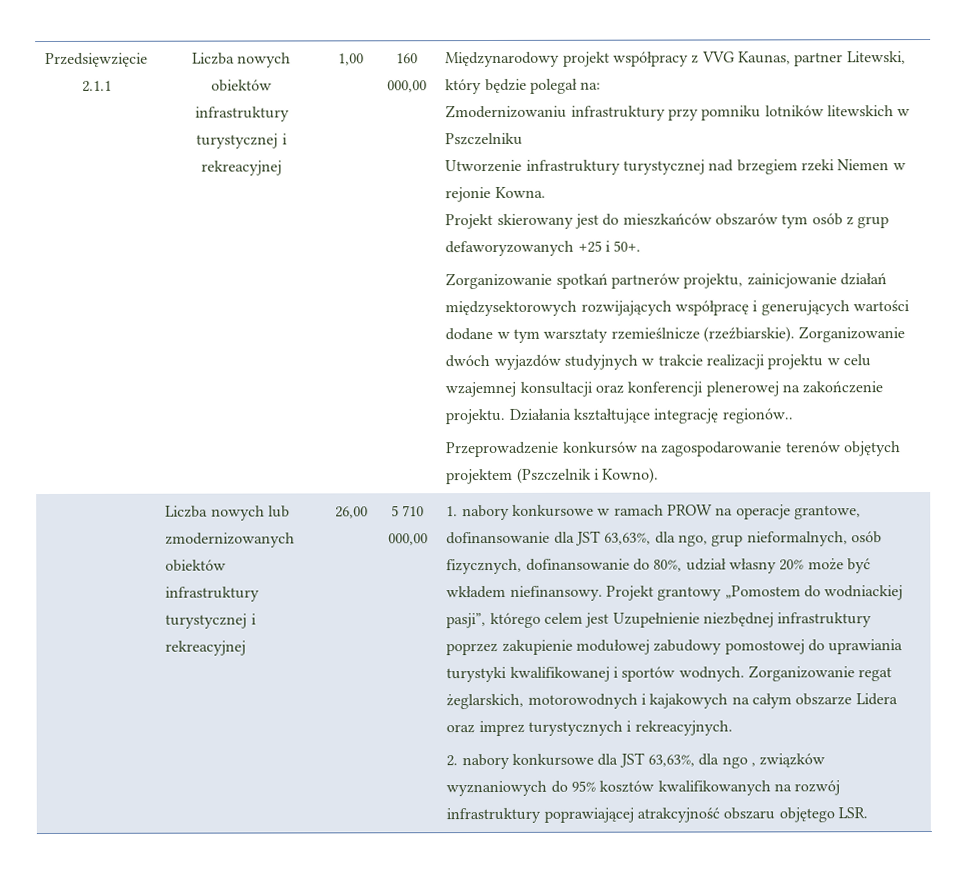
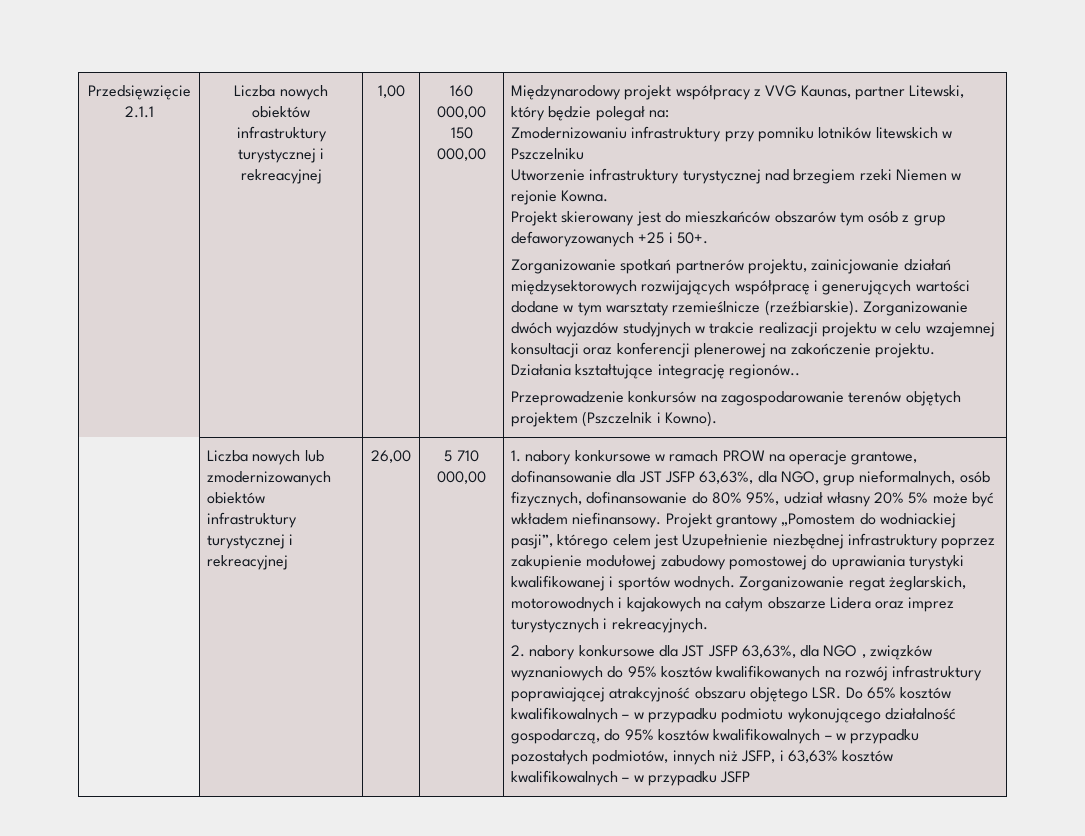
(427, 86) none -> [450,127,473,139] [437,148,486,161] 150 000,00
[604,531,708,547] 63,63%, dla ngo, -> [664,471,819,484] JSFP 63,63%, dla NGO,
[653,559,683,572] 80%, -> [711,492,780,505] 80% 95%,
(805, 565) none -> [908,492,929,504] 5%
[647,753,748,769] 63,63%, dla ngo -> [707,645,858,658] JSFP 63,63%, dla NGO
(868, 813) none -> [845,687,952,699] [510,707,956,723] [510,728,920,744] [510,750,894,765] [510,770,751,786] Do 65% kosztów kwalifikowalnych – w przypadku podmiotu wykonującego działalność gospodarczą, do 95% kosztów kwalifikowalnych – w przypadku pozostałych podmiotów, innych niż JSFP, i 63,63% kosztów kwalifikowalnych – w przypadku JSFP

